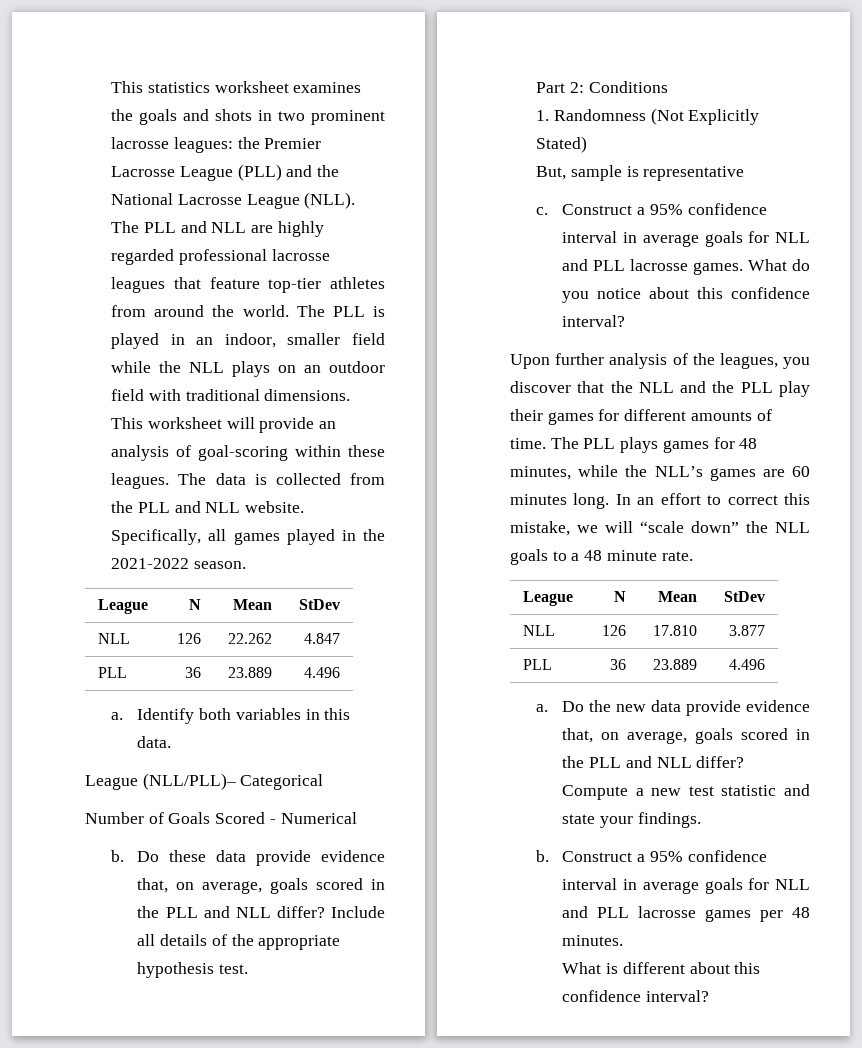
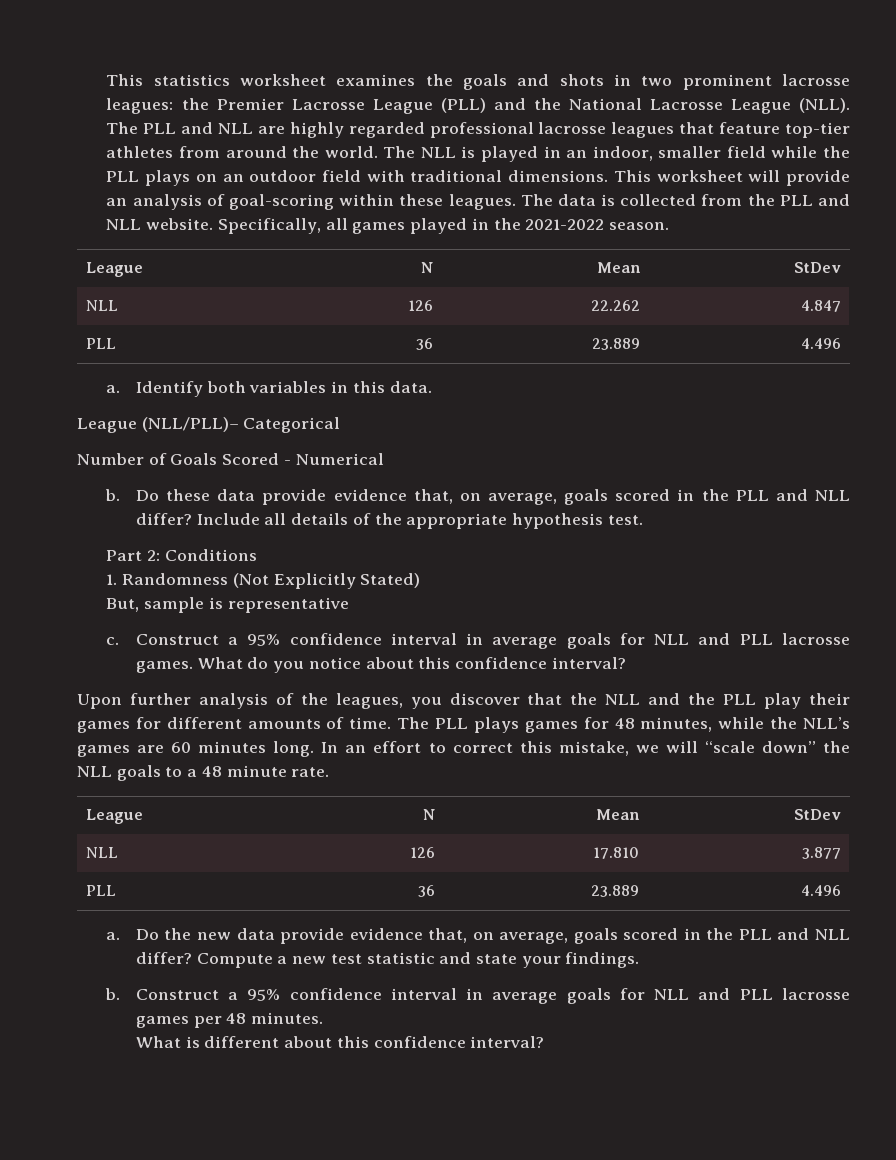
[332,306,365,317] PLL -> [420,147,456,158] NLL
[189,362,225,373] NLL -> [106,171,140,182] PLL

